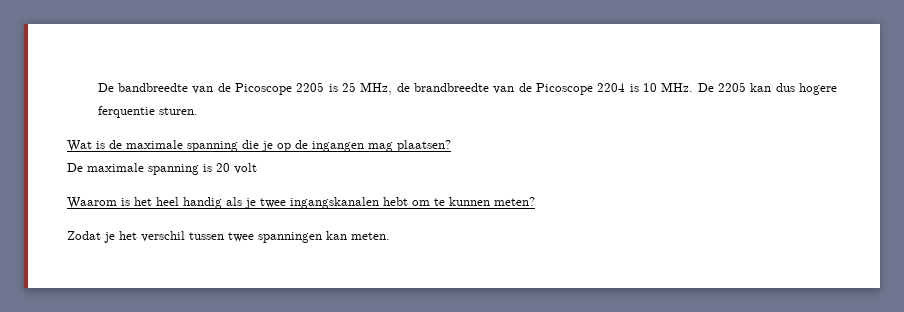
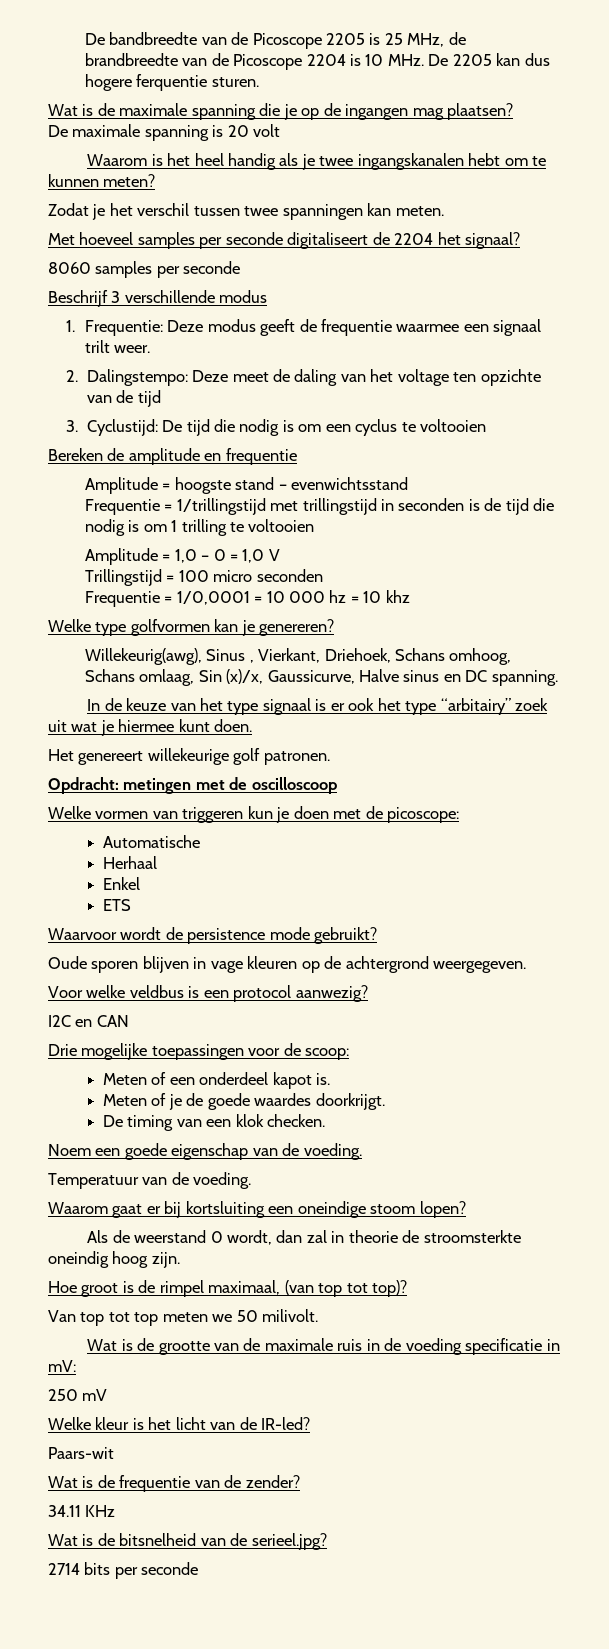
(390, 236) none -> [48,232,521,249] [48,261,241,278] [48,290,268,307] [66,319,542,336] [84,340,151,353] [66,369,541,386] [86,390,161,407] [66,419,487,436] [48,448,297,465] [84,477,408,494] [84,498,555,515] [84,519,315,536] [84,548,280,565] [84,569,323,586] [84,590,410,607] [48,619,335,636] [84,648,512,665] [84,669,558,686] [87,698,549,715] [48,719,253,736] [48,748,330,765] [48,777,337,794] [48,806,460,823] [102,835,200,848] [102,856,157,869] [102,877,140,890] [102,899,131,911] [48,927,378,944] [48,956,527,973] [48,985,368,1002] [48,1015,129,1027] [48,1043,350,1060] [102,1072,331,1089] [102,1093,385,1110] [102,1114,326,1131] [48,1143,362,1160] [48,1172,252,1189] [48,1201,466,1218] [87,1230,521,1245] [48,1251,180,1268] [48,1280,408,1297] [48,1309,319,1326] [87,1338,560,1355] [48,1360,76,1372] [48,1389,108,1401] [48,1417,311,1430] [48,1447,114,1459] [48,1475,300,1492] [48,1505,116,1517] [48,1533,327,1550] [48,1562,199,1579] // Met hoeveel samples per seconde digitaliseert de 2204 het signaal? // 8060 samples per seconde // Beschrijf 3 verschillende modus // 1. Frequentie: Deze modus geeft de frequentie waarmee een signaal trilt weer. // 2. Dalingstempo: Deze meet de daling van het voltage ten opzichte van de tijd // 3. Cyclustijd: De tijd die nodig is om een cyclus te voltooien // Bereken de amplitude en frequentie // Amplitude = hoogste stand – evenwichtsstand // Frequentie = 1/trillingstijd met trillingstijd in seconden is de tijd die nodig is om 1 trilling te voltooien // Amplitude = 1,0 – 0 = 1,0 V // Trillingstijd = 100 micro seconden // Frequentie = 1/0,0001 = 10 000 hz = 10 khz // Welke type golfvormen kan je genereren? // Willekeurig(awg), Sinus , Vierkant, Driehoek, Schans omhoog, Schans omlaag, Sin (x)/x, Gaussicurve, Halve sinus en DC spanning. // In de keuze van het type signaal is er ook het type “arbitairy” zoek uit wat je hiermee kunt doen. // Het genereert willekeurige golf patronen. // Opdracht: metingen met de oscilloscoop // Welke vormen van triggeren kun je doen met de picoscope: // Automatische // Herhaal // Enkel // ETS // Waarvoor wordt de persistence mode gebruikt? // Oude sporen blijven in vage kleuren op de achtergrond weergegeven. // Voor welke veldbus is een protocol aanwezig? // I2C en CAN // Drie mogelijke toepassingen voor de scoop: // Meten of een onderdeel kapot is. // Meten of je de goede waardes doorkrijgt. // De timing van een klok checken. // Noem een goede eigenschap van de voeding. // Temperatuur van de voeding. // Waarom gaat er bij kortsluiting een oneindige stoom lopen? // Als de weerstand 0 wordt, dan zal in theorie de stroomsterkte oneindig hoog zijn. // Hoe groot is de rimpel maximaal, (van top tot top)? // Van top tot top meten we 50 milivolt. // Wat is de grootte van de maximale ruis in de voeding specificatie in mV: // 250 mV // Welke kleur is het licht van de IR-led? // Paars-wit // Wat is de frequentie van de zender? // 34.11 KHz // Wat is de bitsnelheid van de serieel.jpg? // 2714 bits per seconde

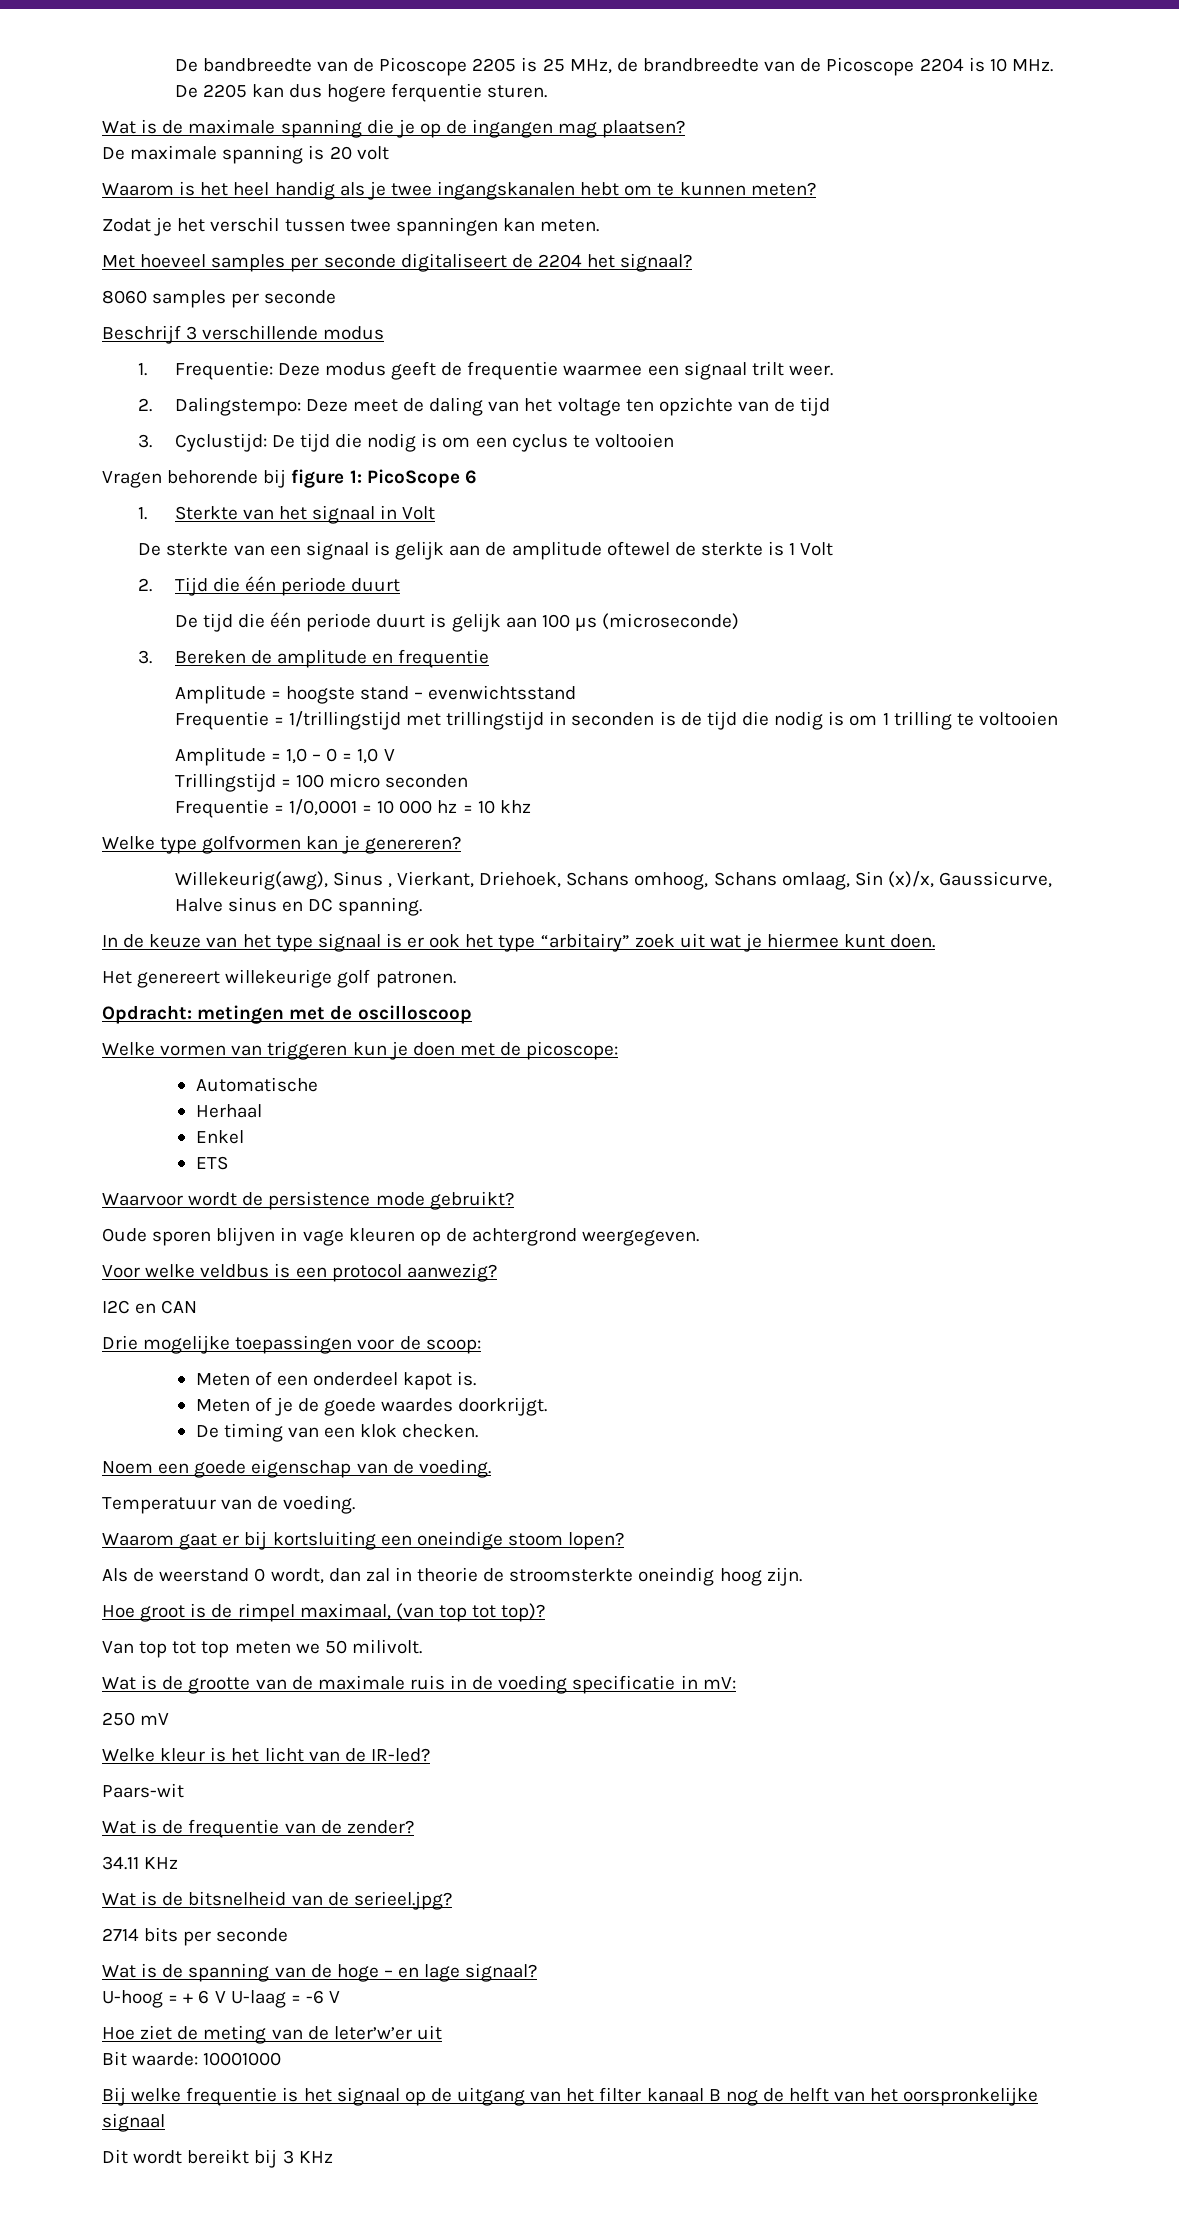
(487, 425) none -> [102,469,477,488] [138,505,436,524] [138,541,834,560] [138,576,401,596] [174,612,740,632] [138,650,153,664] Vragen behorende bij figure 1: PicoScope 6 // 1. Sterkte van het signaal in Volt // De sterkte van een signaal is gelijk aan de amplitude oftewel de sterkte is 1 Volt // 2. Tijd die één periode duurt // De tijd die één periode duurt is gelijk aan 100 μs (microseconde) // 3.
(199, 1568) none -> [102,1963,538,1982] [102,1990,341,2008] [102,2025,442,2044] [102,2051,282,2066] [102,2087,1039,2106] [102,2113,165,2132] [102,2149,333,2168] // Wat is de spanning van de hoge – en lage signaal? // U-hoog = + 6 V U-laag = -6 V // Hoe ziet de meting van de leter’w’er uit // Bit waarde: 10001000 // Bij welke frequentie is het signaal op de uitgang van het filter kanaal B nog de helft van het oorspronkelijke signaal // Dit wordt bereikt bij 3 KHz

